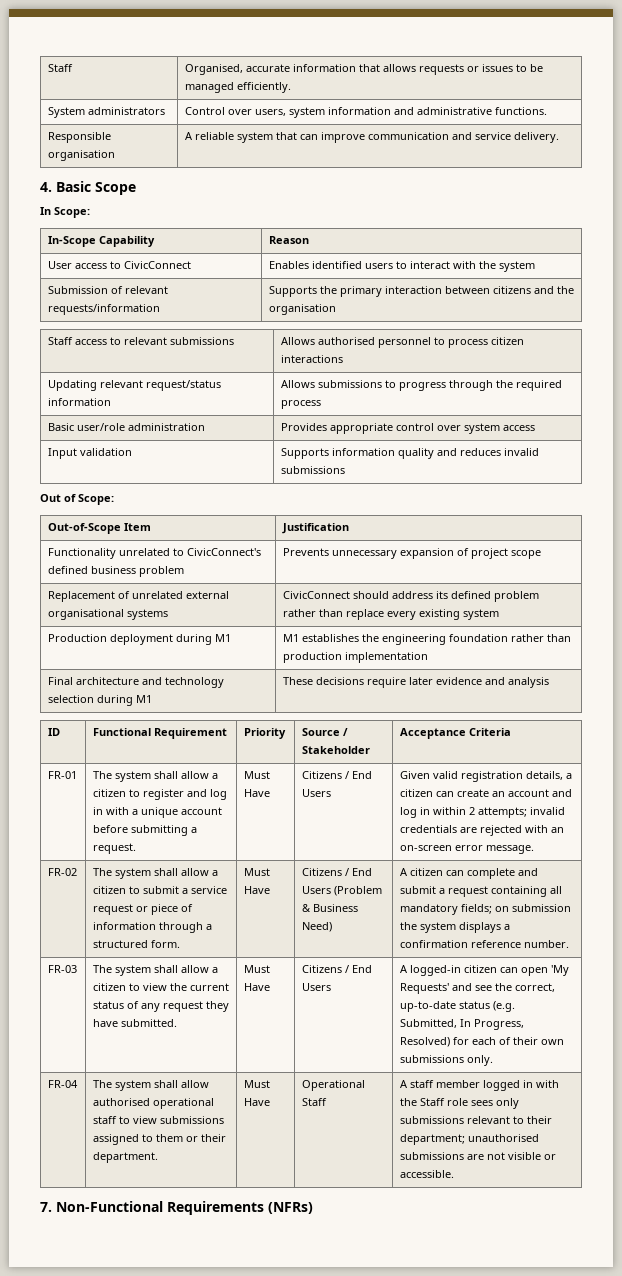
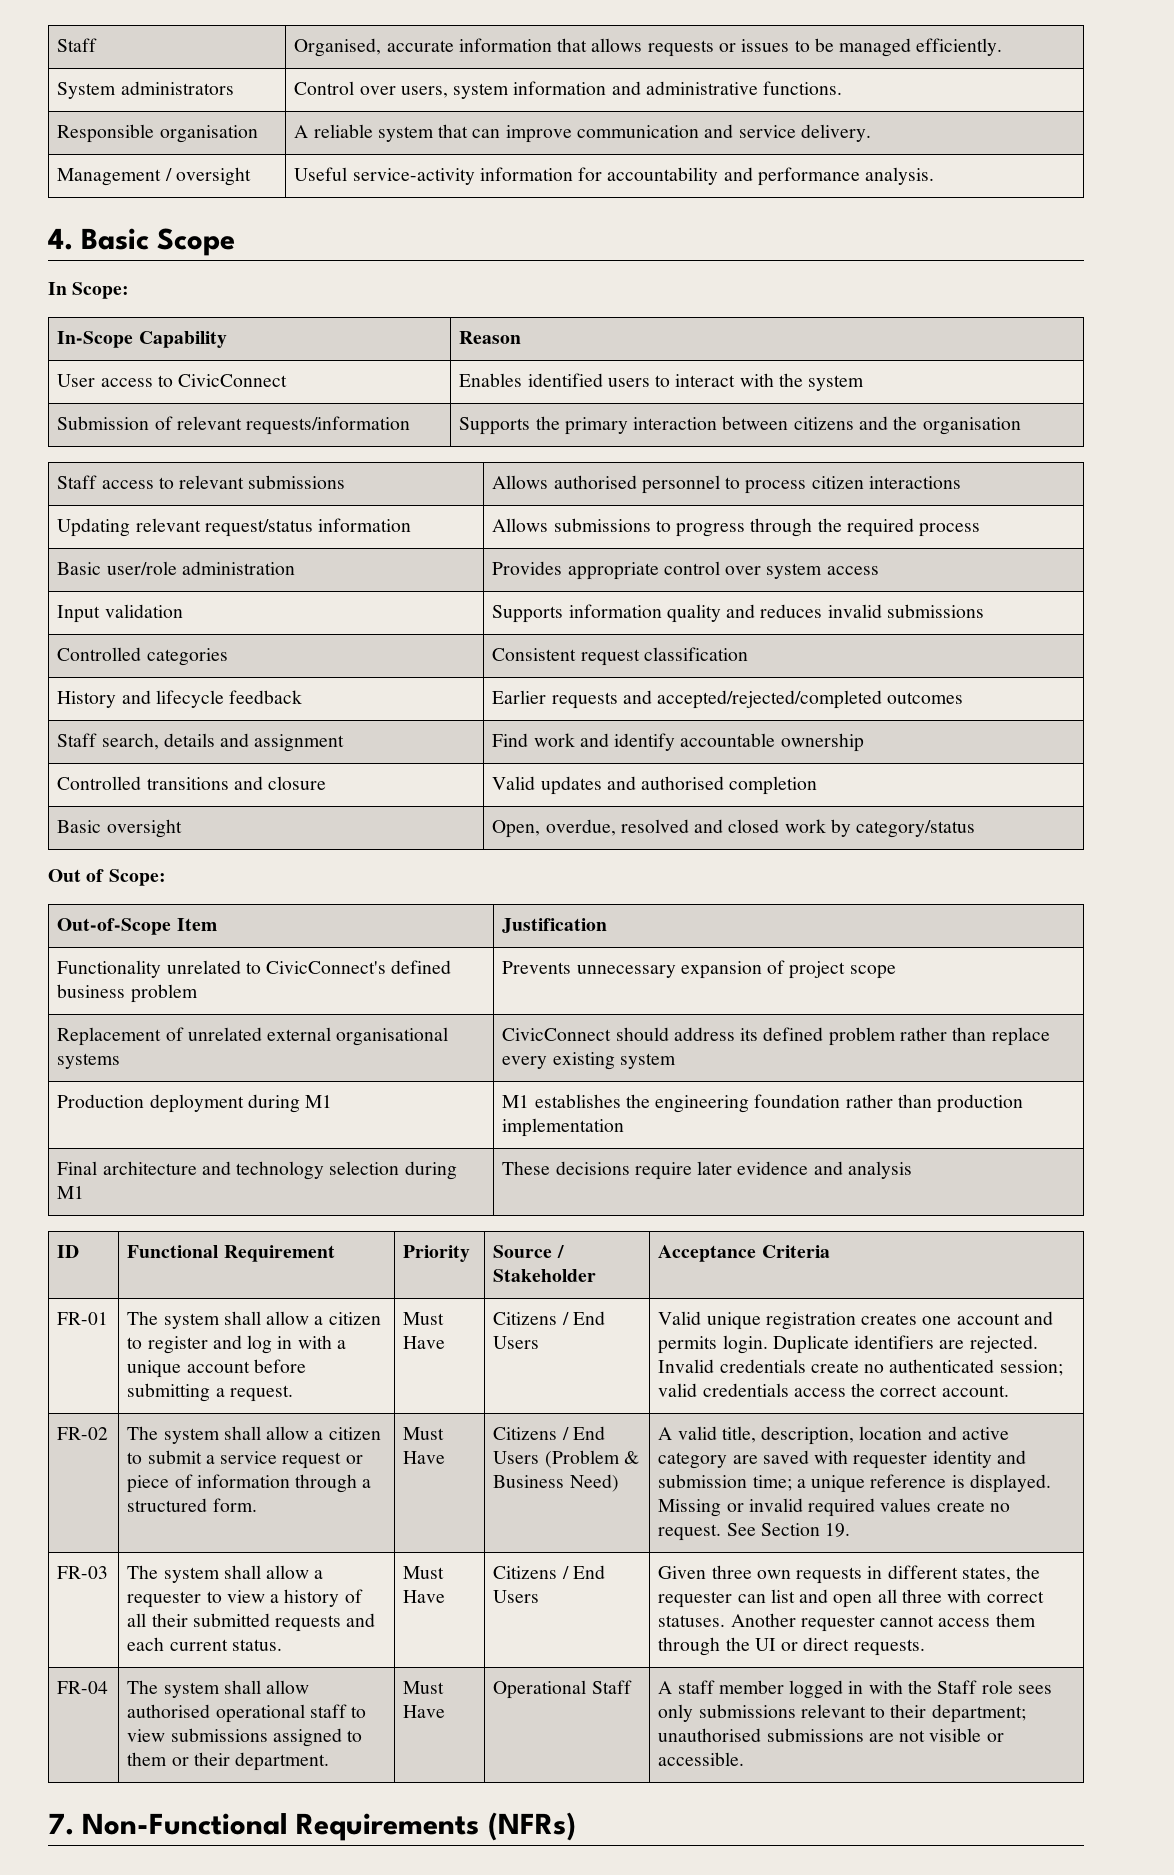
(559, 137) none -> [57,167,251,186] [294,167,935,186] // Management / oversight | Useful service-activity information for accountability and performance analysis.
(345, 470) none -> [57,647,228,666] [492,647,748,666] [57,690,303,708] [492,690,964,709] [57,733,345,752] [492,733,864,752] [57,776,327,790] [492,776,818,795] [57,819,182,838] [492,819,976,838] // Controlled categories | Consistent request classification // History and lifecycle feedback | Earlier requests and accepted/rejected/completed outcomes // Staff search, details and assignment | Find work and identify accountable ownership // Controlled transitions and closure | Valid updates and authorised completion // Basic oversight | Open, overdue, resolved and closed work by category/status
[399,771,572,782] [399,789,572,797] [399,807,565,818] [399,825,564,836] [399,845,534,854] Given valid registration details, a citizen can create an account and log in within 2 attempts; invalid credentials are rejected with an on-screen error message. -> [658,1311,1053,1330] [658,1335,1038,1354] [658,1359,1063,1376] [658,1383,1009,1397] Valid unique registration creates one account and permits login. Duplicate identifiers are rejected. Invalid credentials create no authenticated session; valid credentials access the correct account.
[409,868,538,879] [399,886,562,897] [399,904,571,915] [399,922,510,933] [399,940,569,948] citizen can complete and submit a request containing all mandatory fields; on submission the system displays a confirmation reference number. -> [677,1426,1009,1445] [658,1450,1026,1469] [658,1474,1051,1493] [658,1498,1010,1517] [658,1523,851,1541] valid title, description, location and active category are saved with requester identity and submission time; a unique reference is displayed. Missing or invalid required values create no request. See Section 19.
[92,983,229,991] [92,1001,229,1012] [92,1019,177,1027] [243,965,270,973] [243,983,270,991] [301,965,372,973] [301,983,331,991] [399,965,569,976] [399,983,555,994] [399,1001,515,1012] [399,1019,524,1030] [399,1037,564,1047] [399,1055,493,1066] citizen to view the current status of any request they have submitted. | Must Have | Citizens / End Users | A logged-in citizen can open 'My Requests' and see the correct, up-to-date status (e.g. Submitted, In Progress, Resolved) for each of their own submissions only. -> [127,1589,363,1608] [127,1613,376,1632] [127,1637,282,1651] [403,1566,445,1579] [403,1590,446,1603] [493,1565,605,1579] [493,1590,540,1603] [658,1565,1041,1584] [658,1589,1044,1608] [658,1613,1036,1632] [658,1637,925,1656] requester to view a history of all their submitted requests and each current status. | Must Have | Citizens / End Users | Given three own requests in different states, the requester can list and open all three with correct statuses. Another requester cannot access them through the UI or direct requests.

